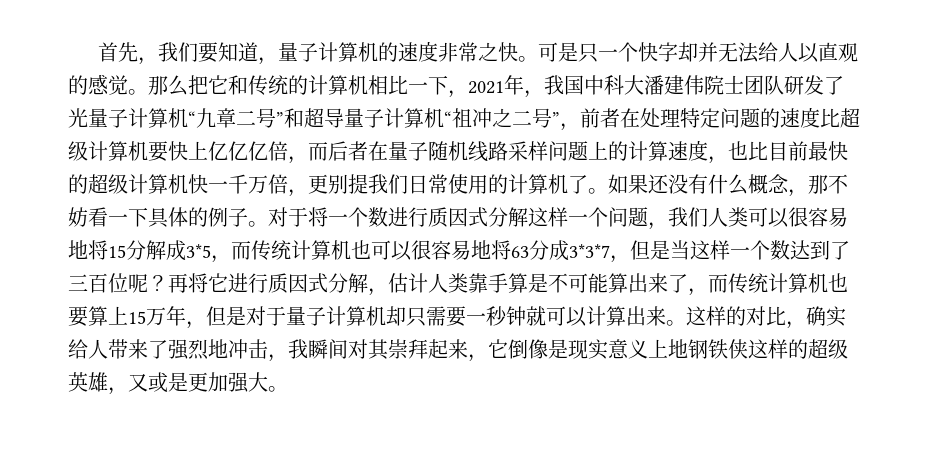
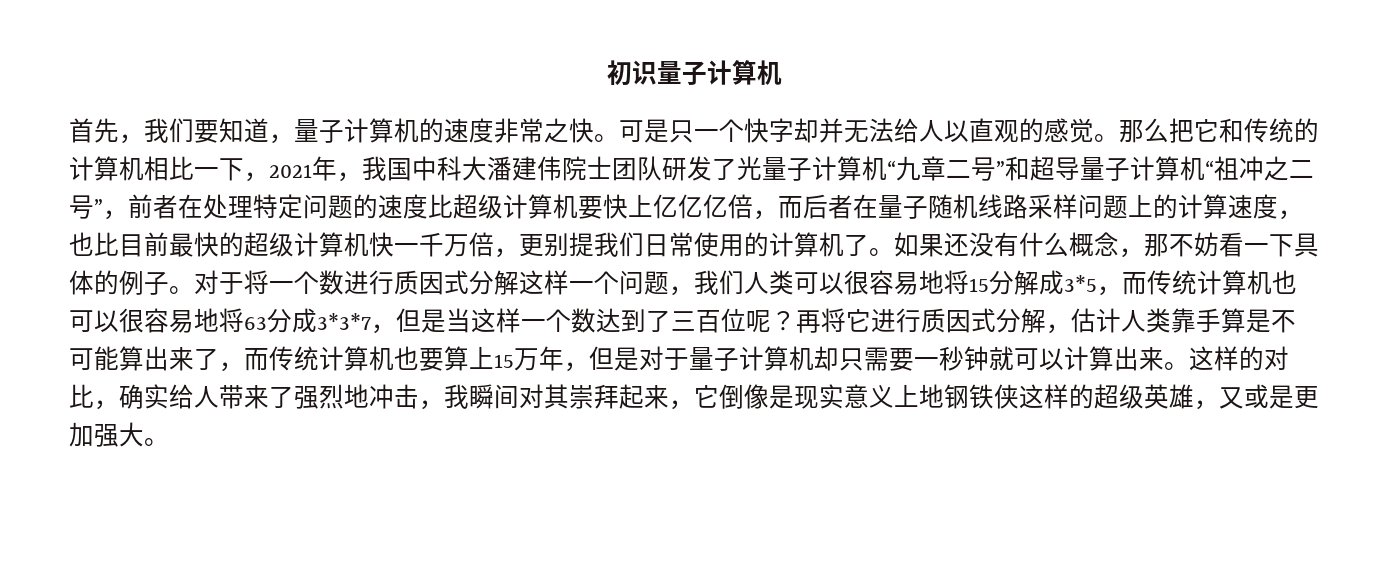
(97, 52) none -> [607,60,782,86] 初识量子计算机 //

